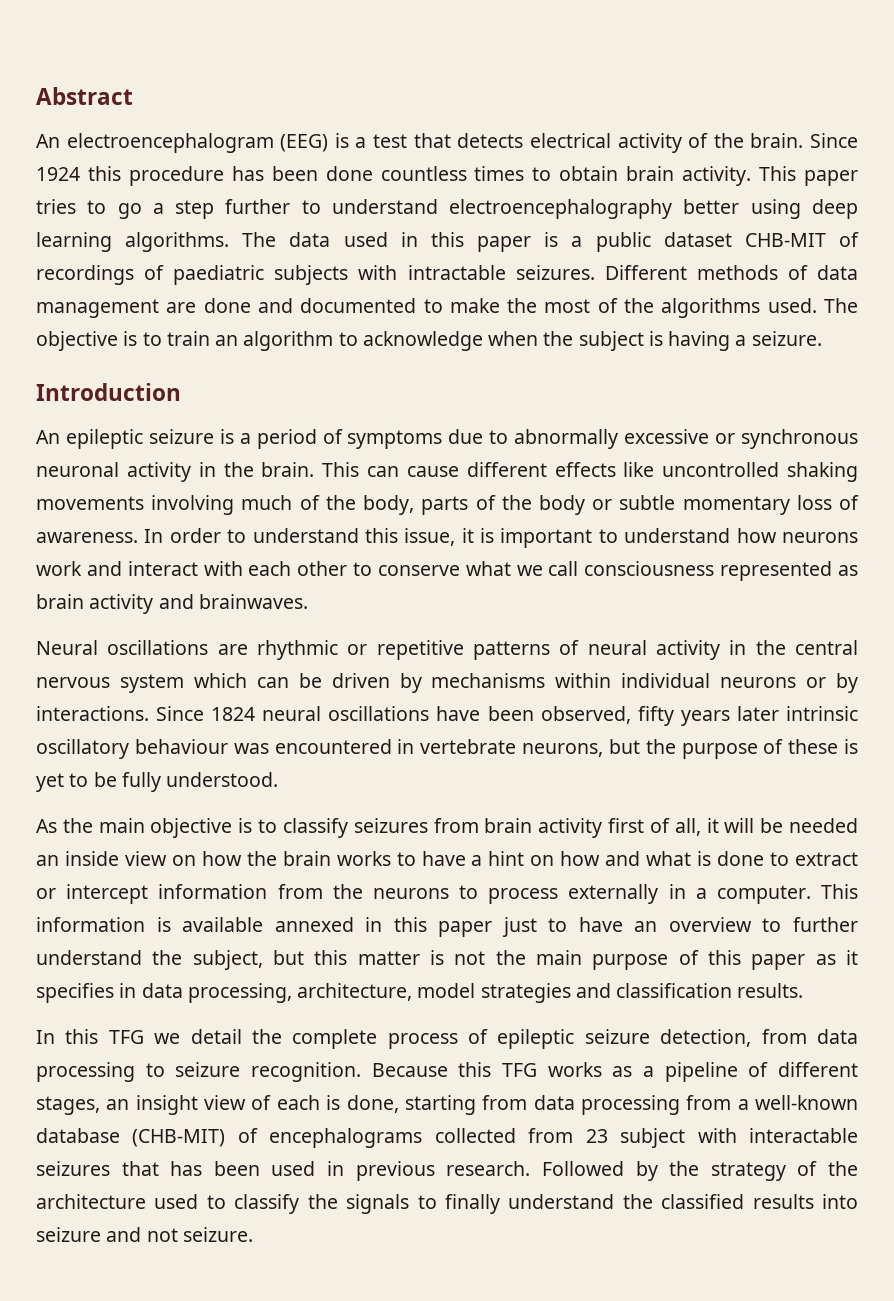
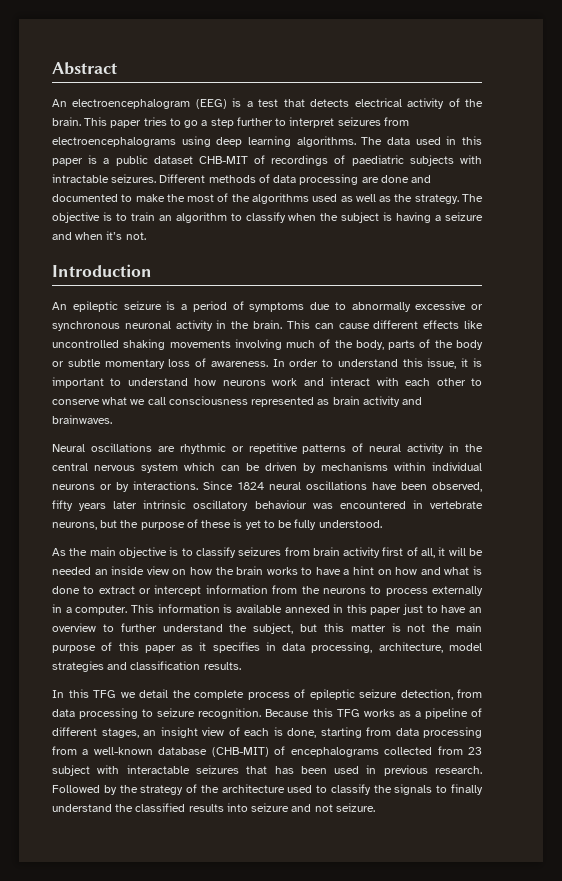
[810,133,859,148] [36,166,752,186] Since 1924 this procedure has been done countless times to obtain brain activity. -> (81, 121) none
[331,199,740,219] understand electroencephalography better -> [289,117,409,128] [52,137,176,147] interpret seizures from electroencephalograms
[36,299,159,318] management -> [299,174,359,185] processing
[767,298,817,313] used. -> [312,194,459,204] used as well as the strategy.
[362,331,483,351] acknowledge -> [245,212,286,223] classify
[751,331,822,346] seizure. -> [445,212,484,221] [52,231,146,240] seizure and when it’s not.

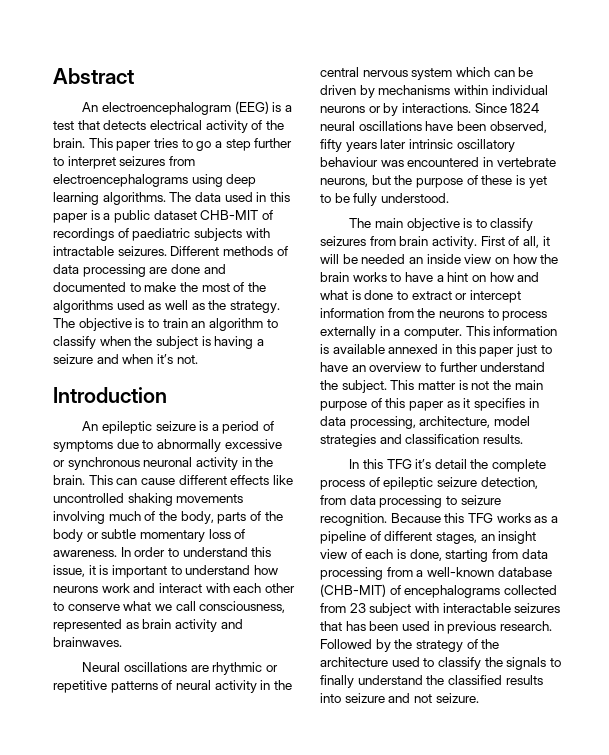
[168,396,248,405] consciousness -> [199,601,286,613] consciousness,
[52,548,88,556] As the -> [349,218,372,228] The
[343,547,404,558] activity first -> [431,236,505,249] activity. First
[253,623,344,634] subject, but this -> [341,380,415,393] subject. This
[120,692,136,698] we -> [415,459,432,469] it’s

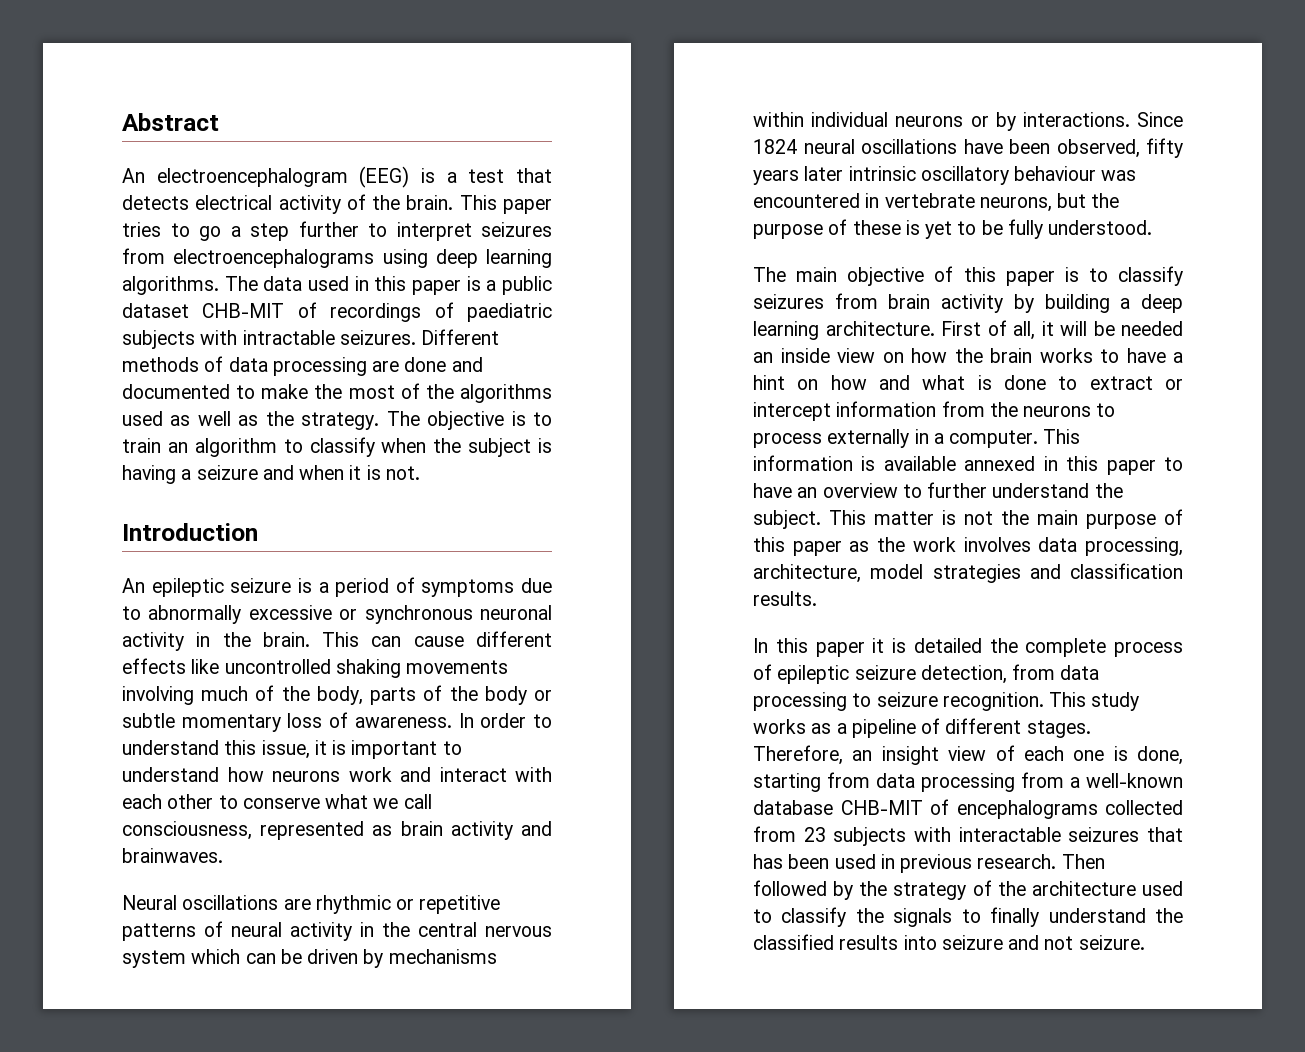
[156,354,173,364] it’s -> [349,465,381,480] it is
(460, 224) none -> [934,266,1055,286] of this paper
[431,236,477,249] activity. -> [941,294,1183,313] [753,321,935,340] activity by building a deep learning architecture.
[515,344,537,357] just -> (1156, 467) none
[463,398,539,411] it specifies in -> [877,537,1031,552] the work involves
[386,459,467,469] TFG it’s detail -> [815,638,982,657] paper it is detailed
[390,513,493,523] Because this TFG -> [1049,692,1140,711] This study
[435,532,477,544] stages, -> [1026,720,1091,738] [753,745,843,765] stages. Therefore,
(394, 554) none -> [1073,750,1105,761] one
[320,584,386,597] (CHB-MIT) -> [840,800,923,815] CHB-MIT
[369,603,412,616] subject -> [833,827,907,846] subjects
[320,639,372,649] Followed -> [1061,854,1105,869] [753,880,827,896] Then followed

